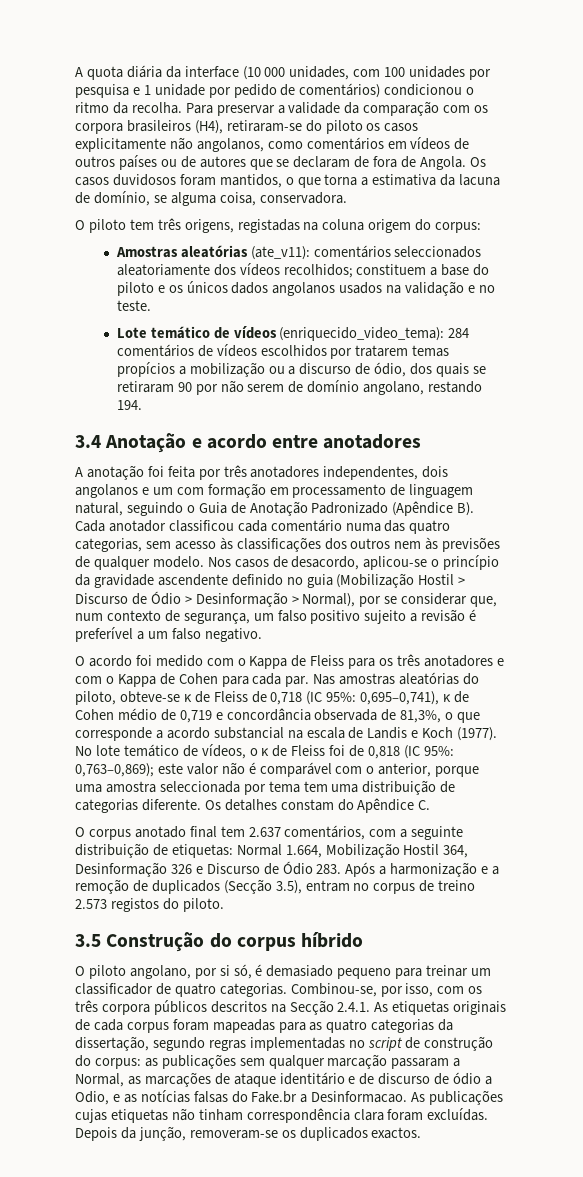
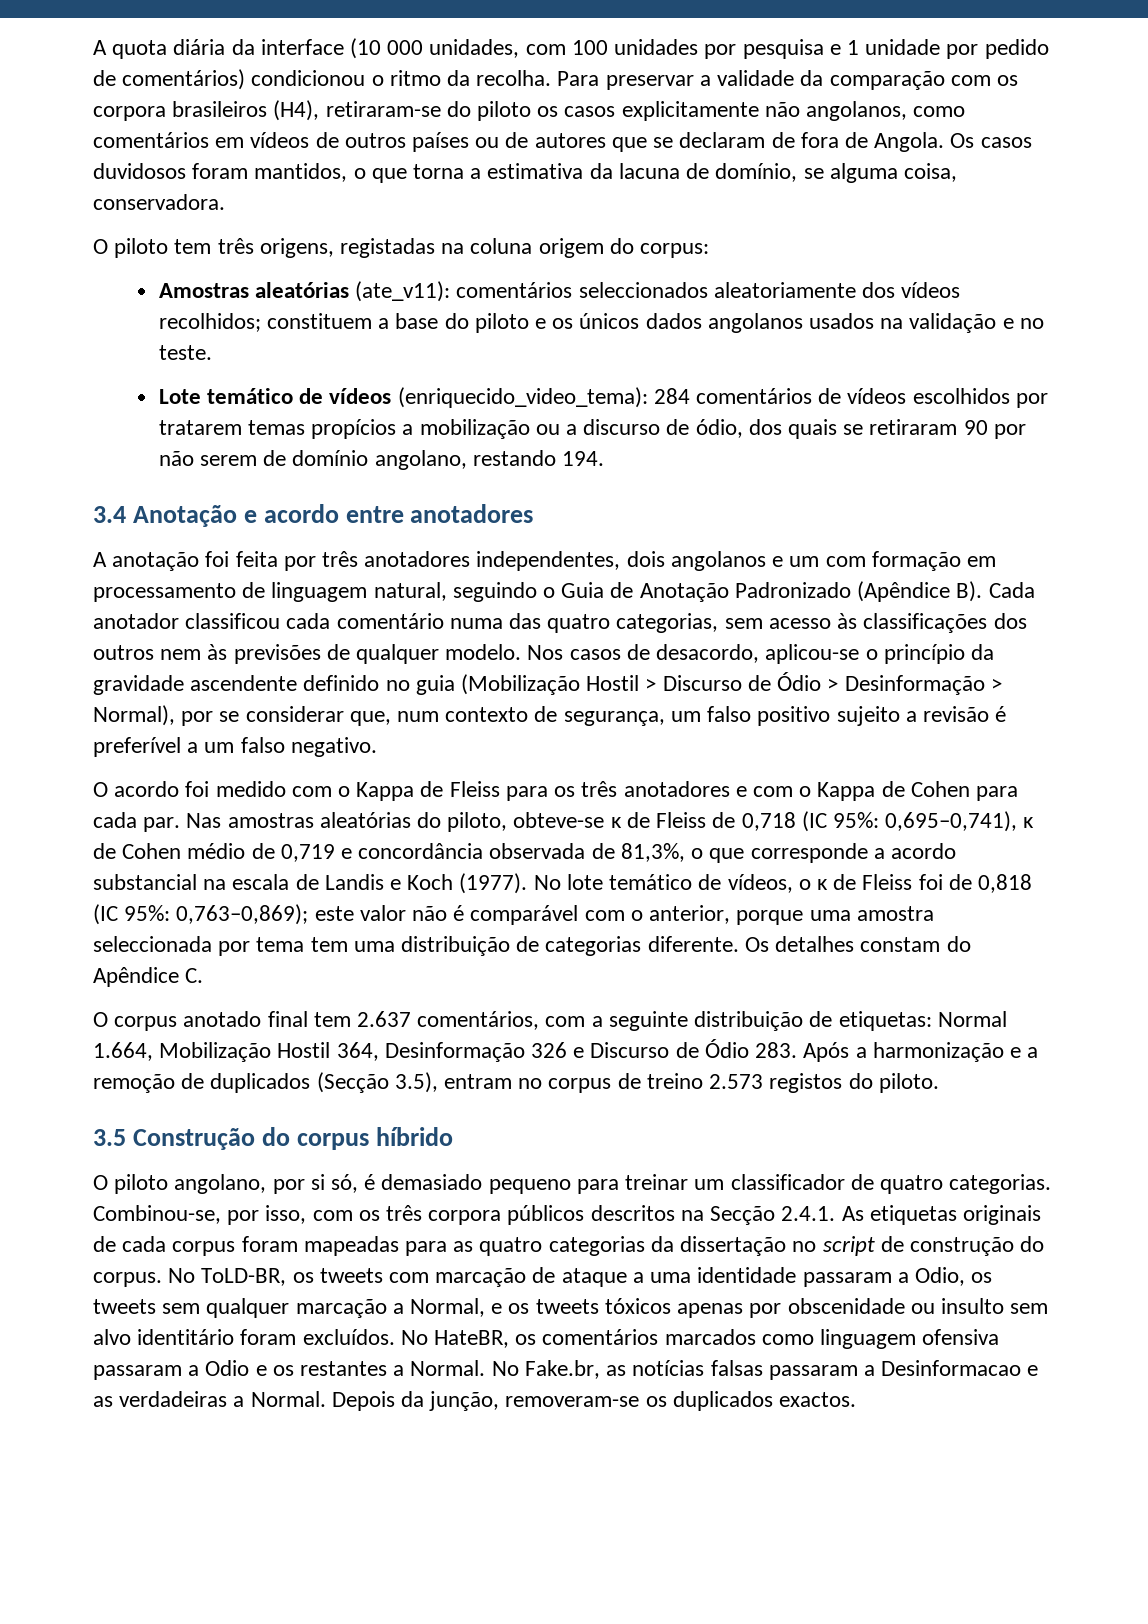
[75,1036,345,1051] dissertação, segundo regras implementadas -> [680,1236,787,1256] dissertação
[94,1054,461,1069] [75,1072,493,1087] [75,1090,504,1105] [75,1108,489,1123] corpus: as publicações sem qualquer marcação passaram a Normal, as marcações de ataque identitário e de discurso de ódio a Odio, e as notícias falsas do Fake.br a Desinformacao. As publicações cujas etiquetas não tinham correspondência clara foram excluídas. -> [93,1267,993,1287] [93,1298,1049,1318] [93,1329,1000,1349] [93,1360,1039,1380] [93,1391,326,1407] corpus. No ToLD-BR, os tweets com marcação de ataque a uma identidade passaram a Odio, os tweets sem qualquer marcação a Normal, e os tweets tóxicos apenas por obscenidade ou insulto sem alvo identitário foram excluídos. No HateBR, os comentários marcados como linguagem ofensiva passaram a Odio e os restantes a Normal. No Fake.br, as notícias falsas passaram a Desinformacao e as verdadeiras a Normal.

